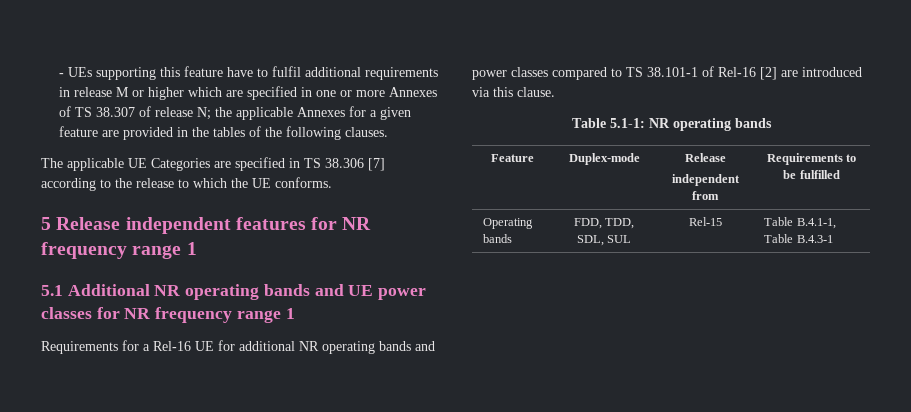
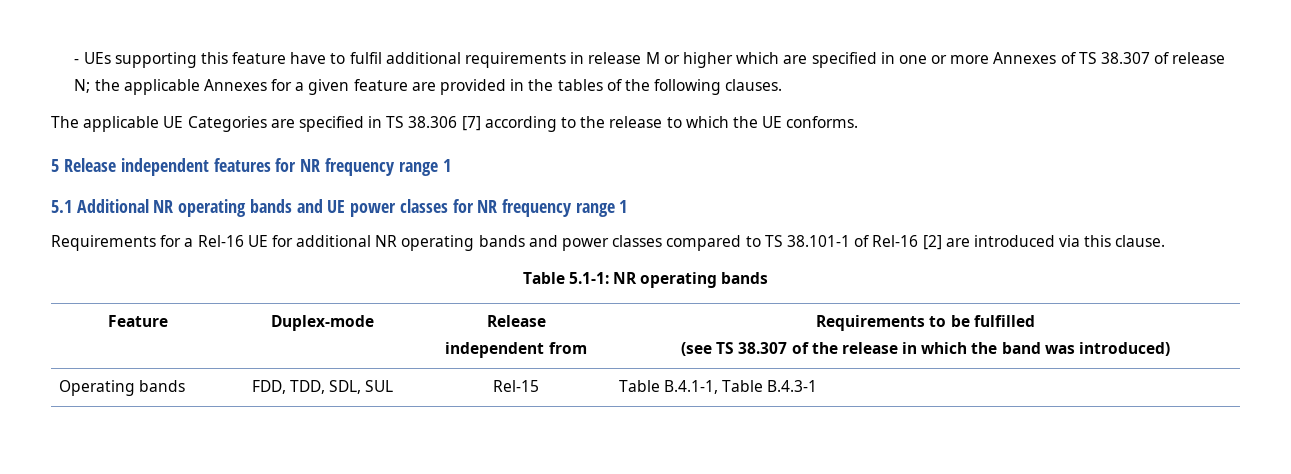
(840, 174) none -> [680,342,1171,356] // (see TS 38.307 of the release in which the band was introduced)

